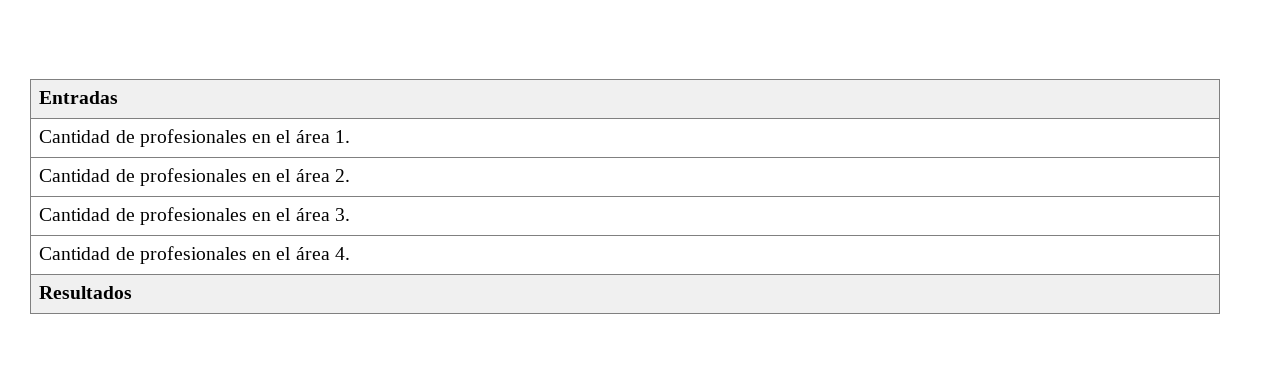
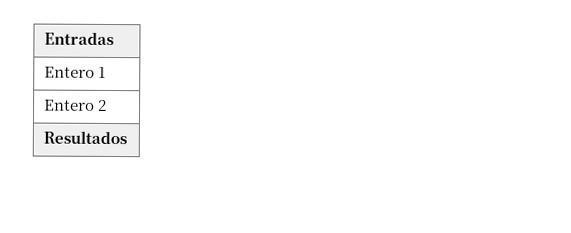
[39,129,350,147] [39,168,350,186] [39,207,350,225] [39,246,350,264] Cantidad de profesionales en el área 1. // Cantidad de profesionales en el área 2. // Cantidad de profesionales en el área 3. // Cantidad de profesionales en el área 4. -> [44,66,107,78] [44,99,108,111] Entero 1 // Entero 2

